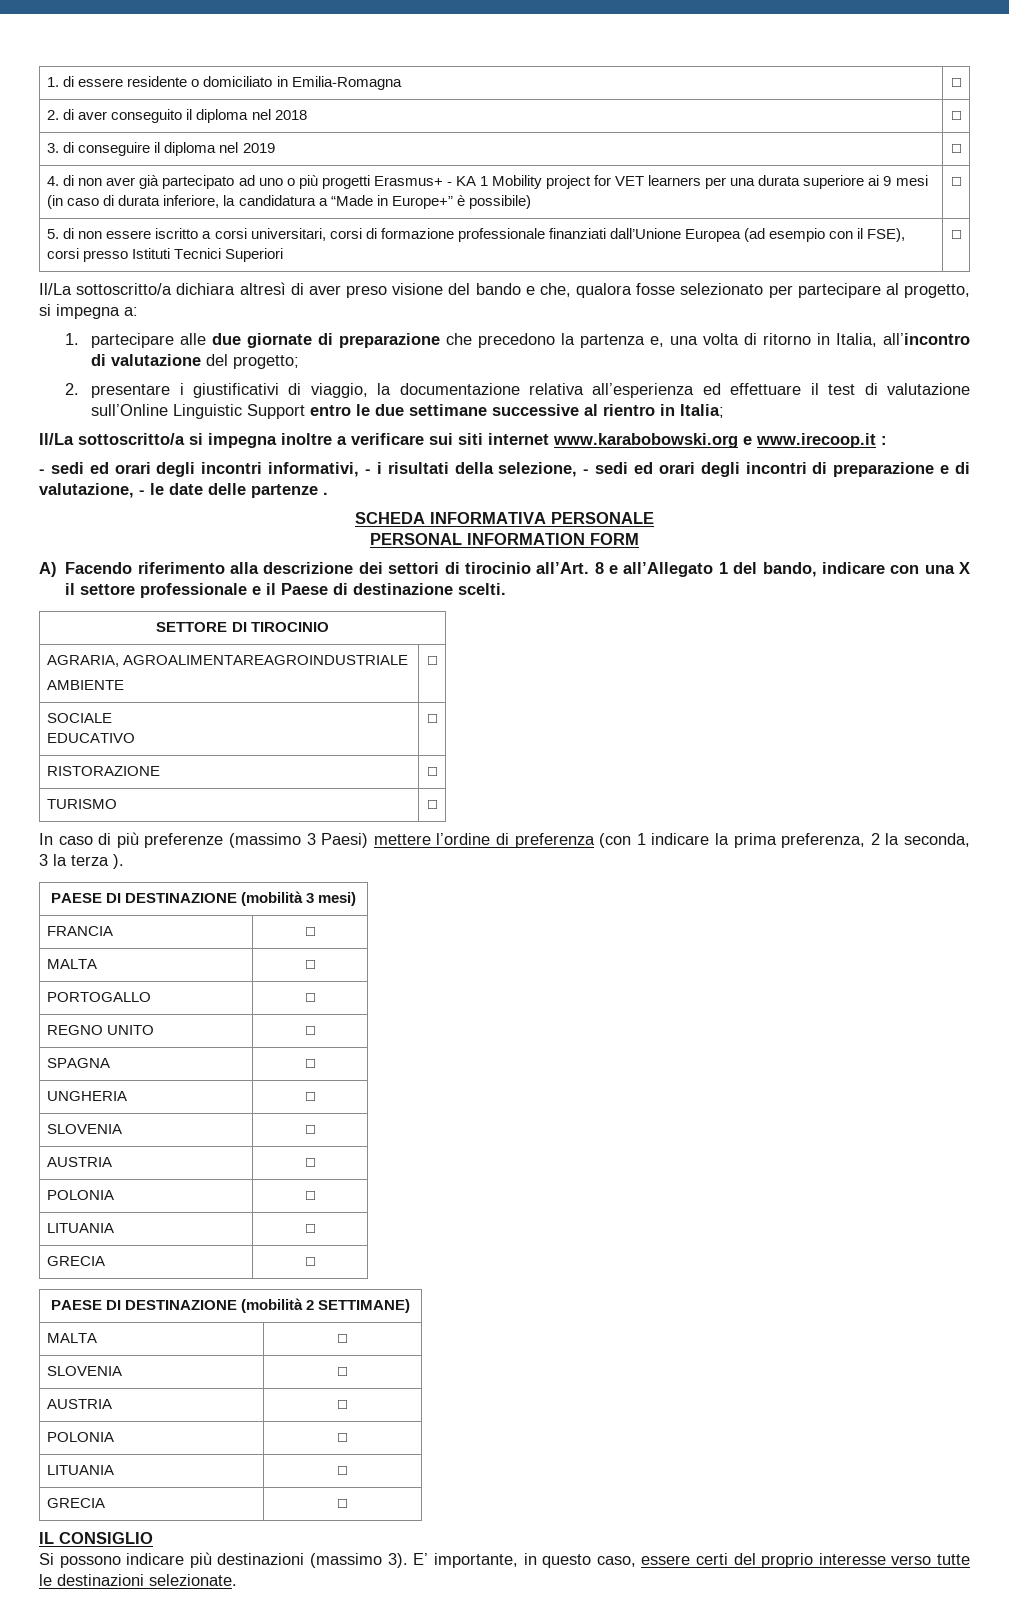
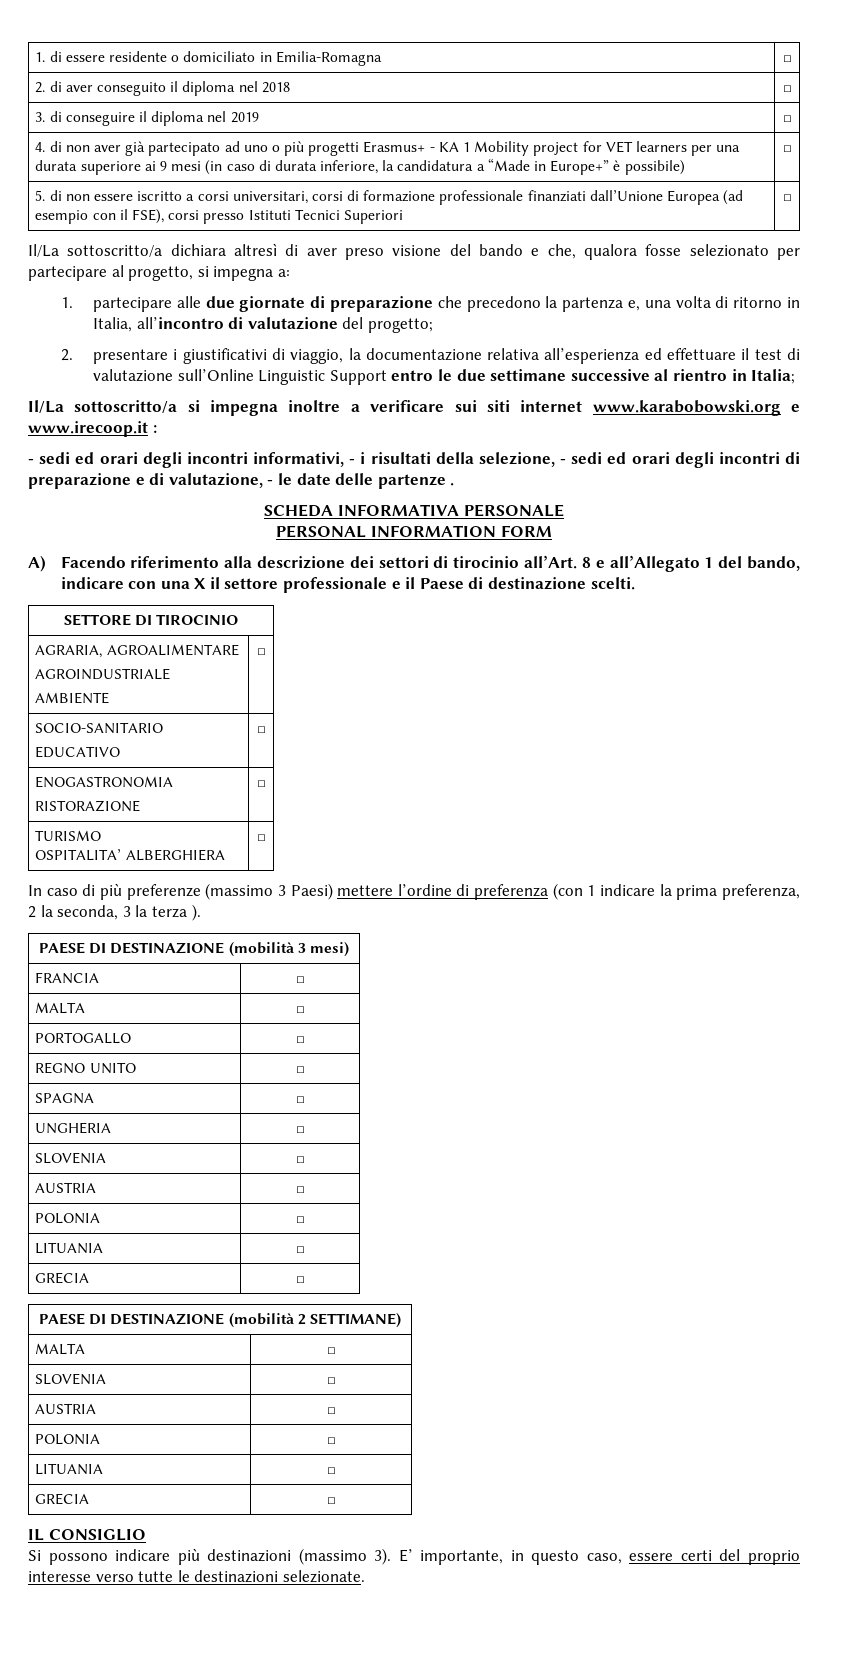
[123,655,409,665] AGROALIMENTAREAGROINDUSTRIALE -> [106,644,239,656] [35,668,171,680] AGROALIMENTARE // AGROINDUSTRIALE
[47,713,113,723] SOCIALE -> [35,722,164,734] SOCIO-SANITARIO
(438, 718) none -> [35,776,174,788] ENOGASTRONOMIA //
(118, 804) none -> [35,849,225,861] // OSPITALITA’ ALBERGHIERA

